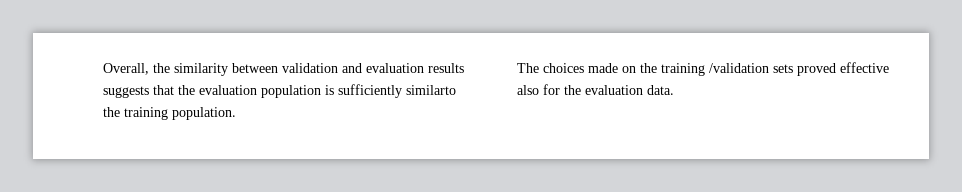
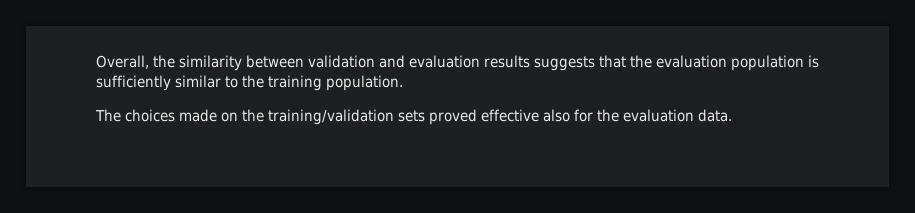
[406,85,456,95] similarto -> [175,75,238,88] similar to
[661,63,769,76] training /validation -> [268,109,394,125] training/validation

